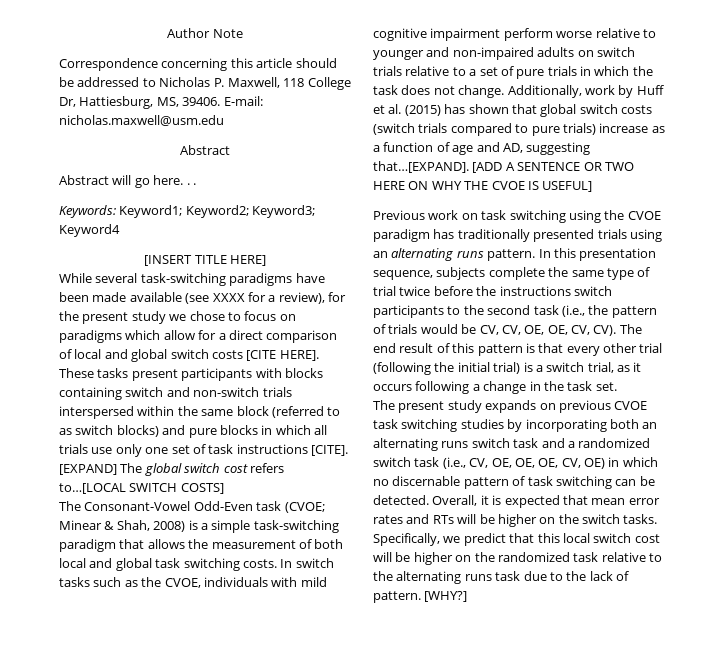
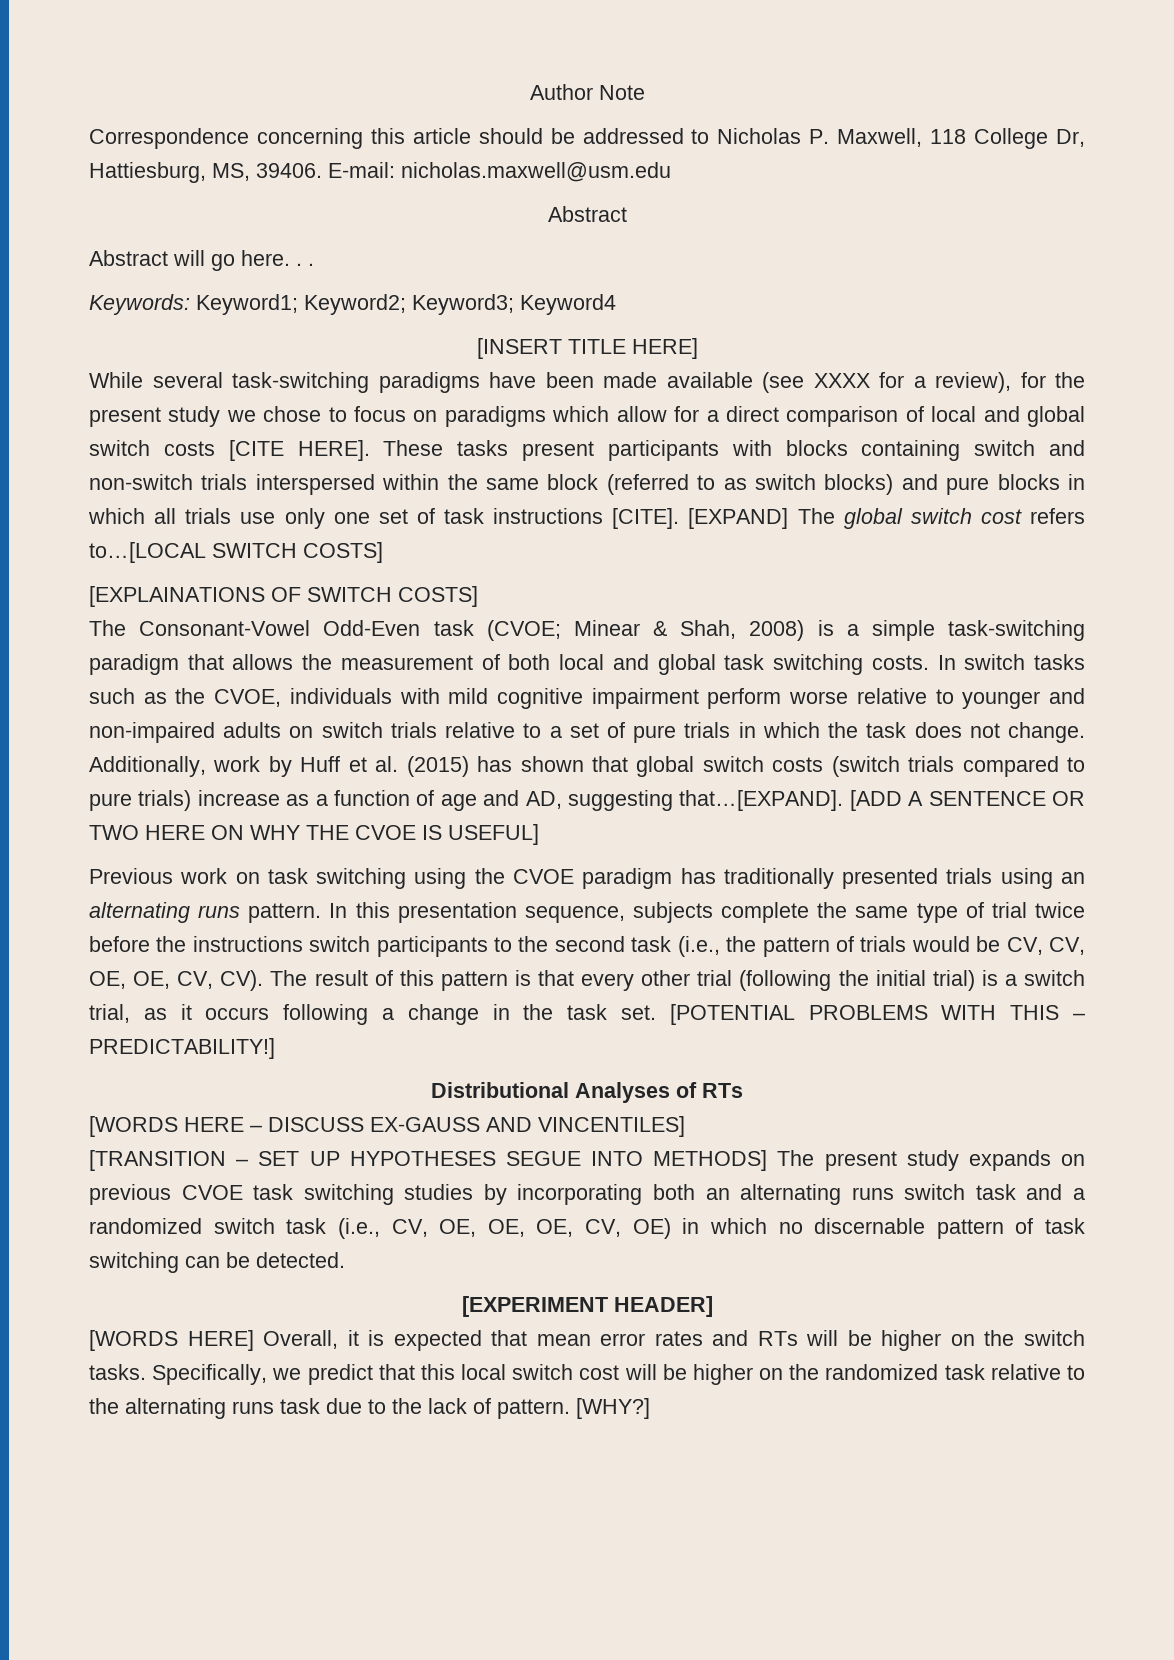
(224, 488) none -> [89,586,478,607] // [EXPLAINATIONS OF SWITCH COSTS]
[373,343,396,353] end -> (308, 978) none
(617, 386) // -> [669,1004,1085,1025] [89,1038,275,1059] [431,1082,743,1103] [89,1116,685,1137] [89,1150,768,1171] [POTENTIAL PROBLEMS WITH THIS – PREDICTABILITY!] // Distributional Analyses of RTs // [WORDS HERE – DISCUSS EX-GAUSS AND VINCENTILES] // [TRANSITION – SET UP HYPOTHESES SEGUE INTO METHODS]
(429, 500) none -> [461,1296,713,1317] [89,1330,254,1351] // [EXPERIMENT HEADER] // [WORDS HERE]

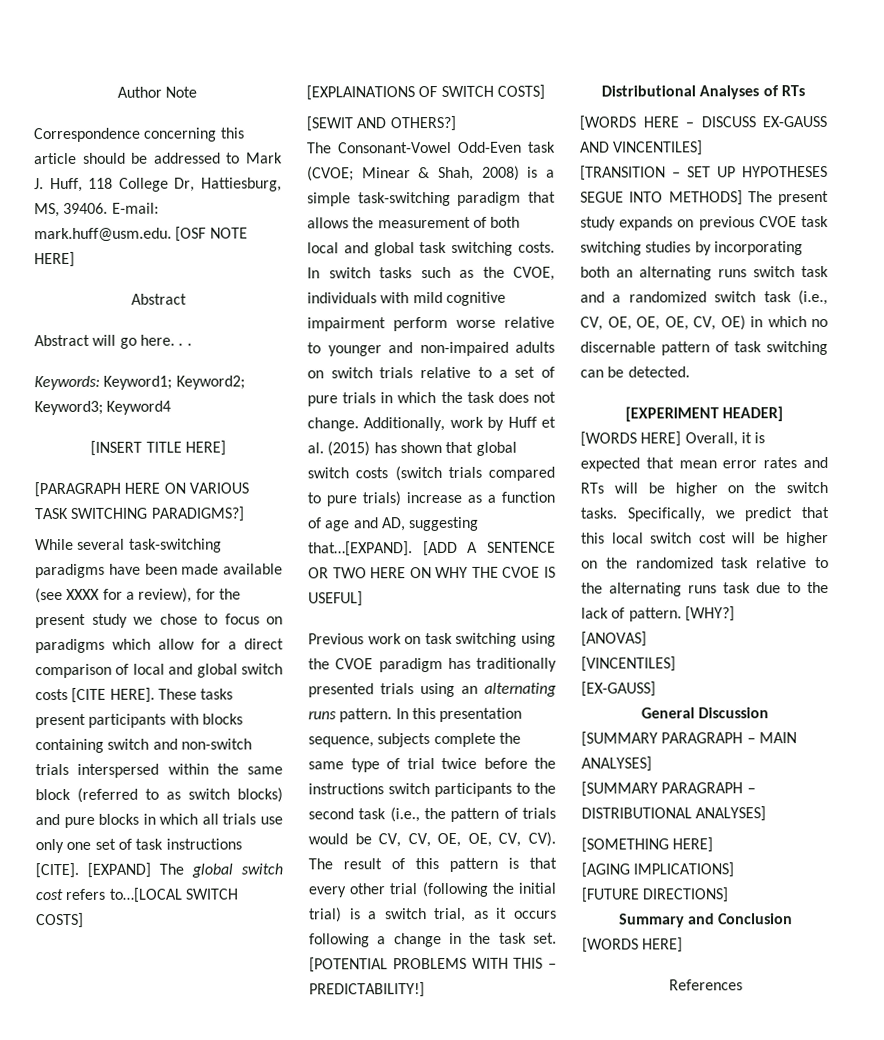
[717,128,923,147] Nicholas P. Maxwell, -> [245,152,283,164] [34,177,83,193] Mark J. Huff,
[401,162,671,182] nicholas.maxwell@usm.edu -> [34,226,248,243] [34,251,75,268] mark.huff@usm.edu. [OSF NOTE HERE]
(698, 348) none -> [34,481,249,498] [34,506,245,522] // [PARAGRAPH HERE ON VARIOUS TASK SWITCHING PARADIGMS?]
(478, 596) none -> [306,115,456,132] // [SEWIT AND OTHERS?]
(650, 1408) none -> [581,631,647,647] [581,656,676,672] [581,681,656,697] [640,707,770,719] [581,731,797,747] [581,756,652,772] [581,781,756,797] [581,806,767,822] [581,837,714,853] [581,862,735,878] [581,887,730,903] [618,913,794,928] [582,937,684,953] [669,979,743,991] // [ANOVAS] // [VINCENTILES] // [EX-GAUSS] // General Discussion // [SUMMARY PARAGRAPH – MAIN ANALYSES] // [SUMMARY PARAGRAPH – DISTRIBUTIONAL ANALYSES] // [SOMETHING HERE] // [AGING IMPLICATIONS] // [FUTURE DIRECTIONS] // Summary and Conclusion // [WORDS HERE] // References

